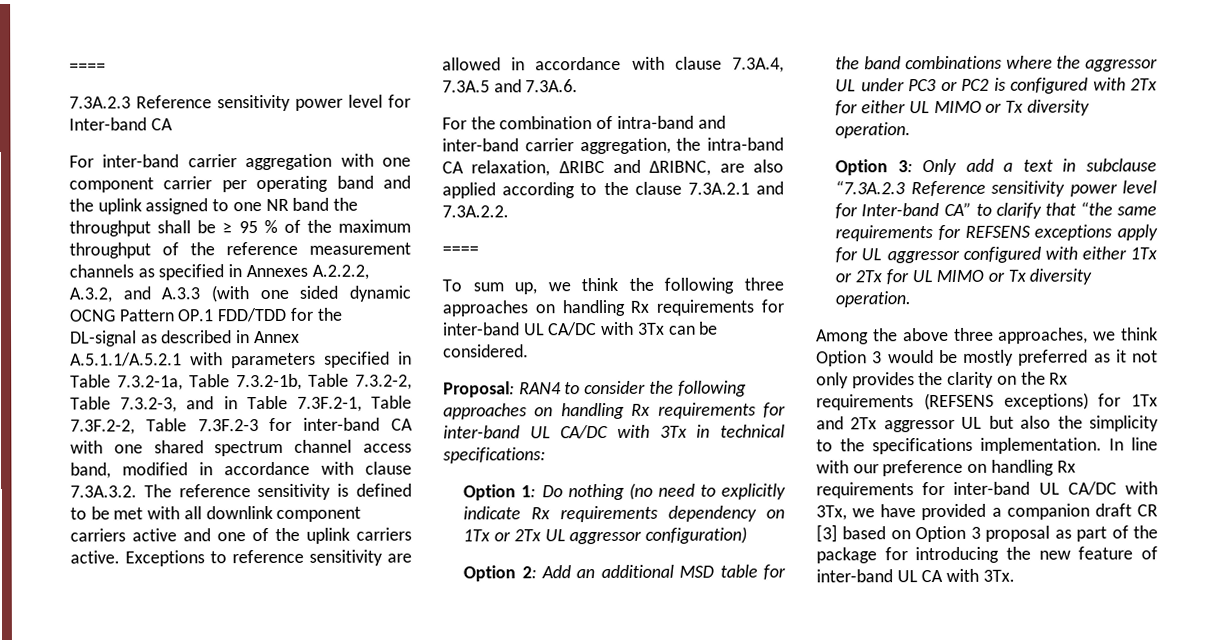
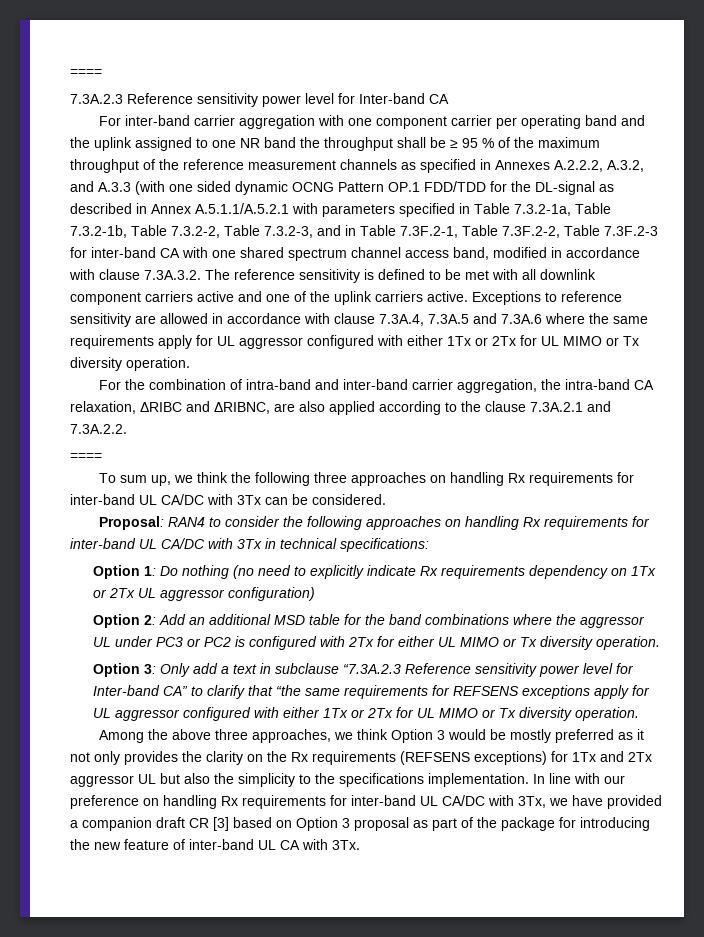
[525,79,579,93] 7.3A.6. -> [501,313,648,324] [70,335,639,349] [70,357,190,371] 7.3A.6 where the same requirements apply for UL aggressor configured with either 1Tx or 2Tx for UL MIMO or Tx diversity operation.

